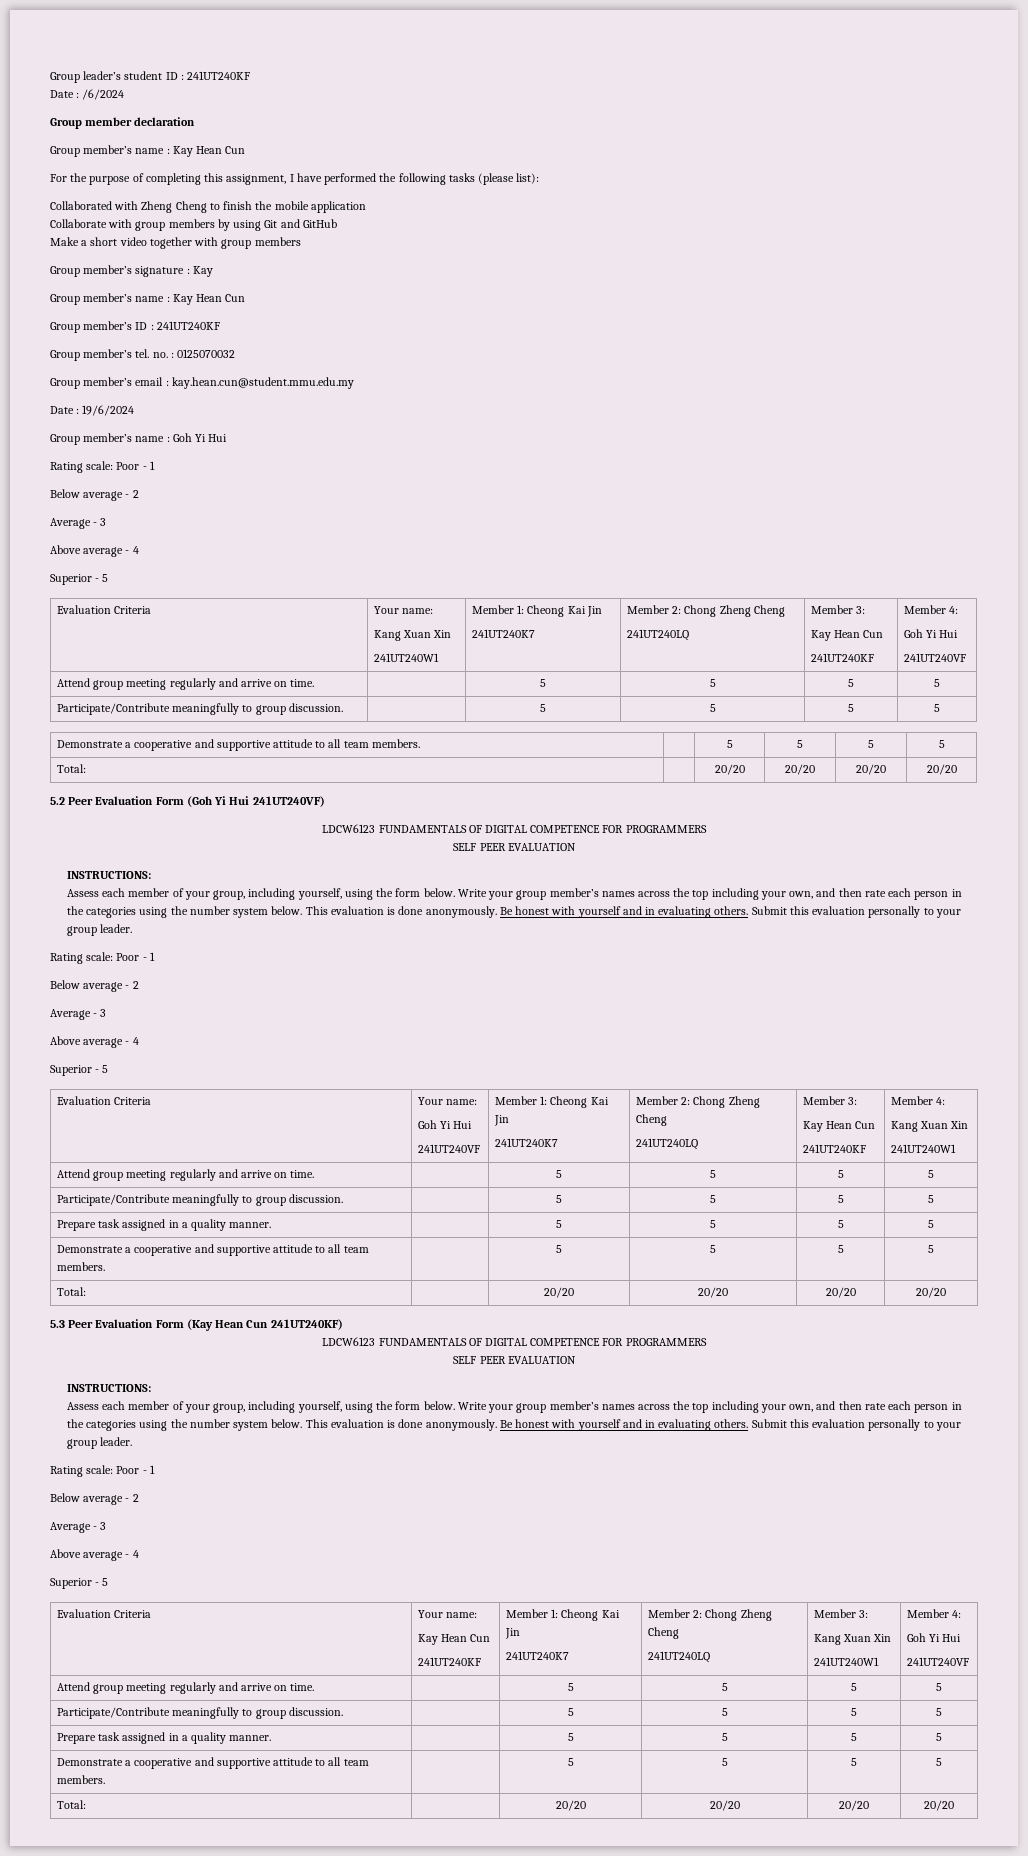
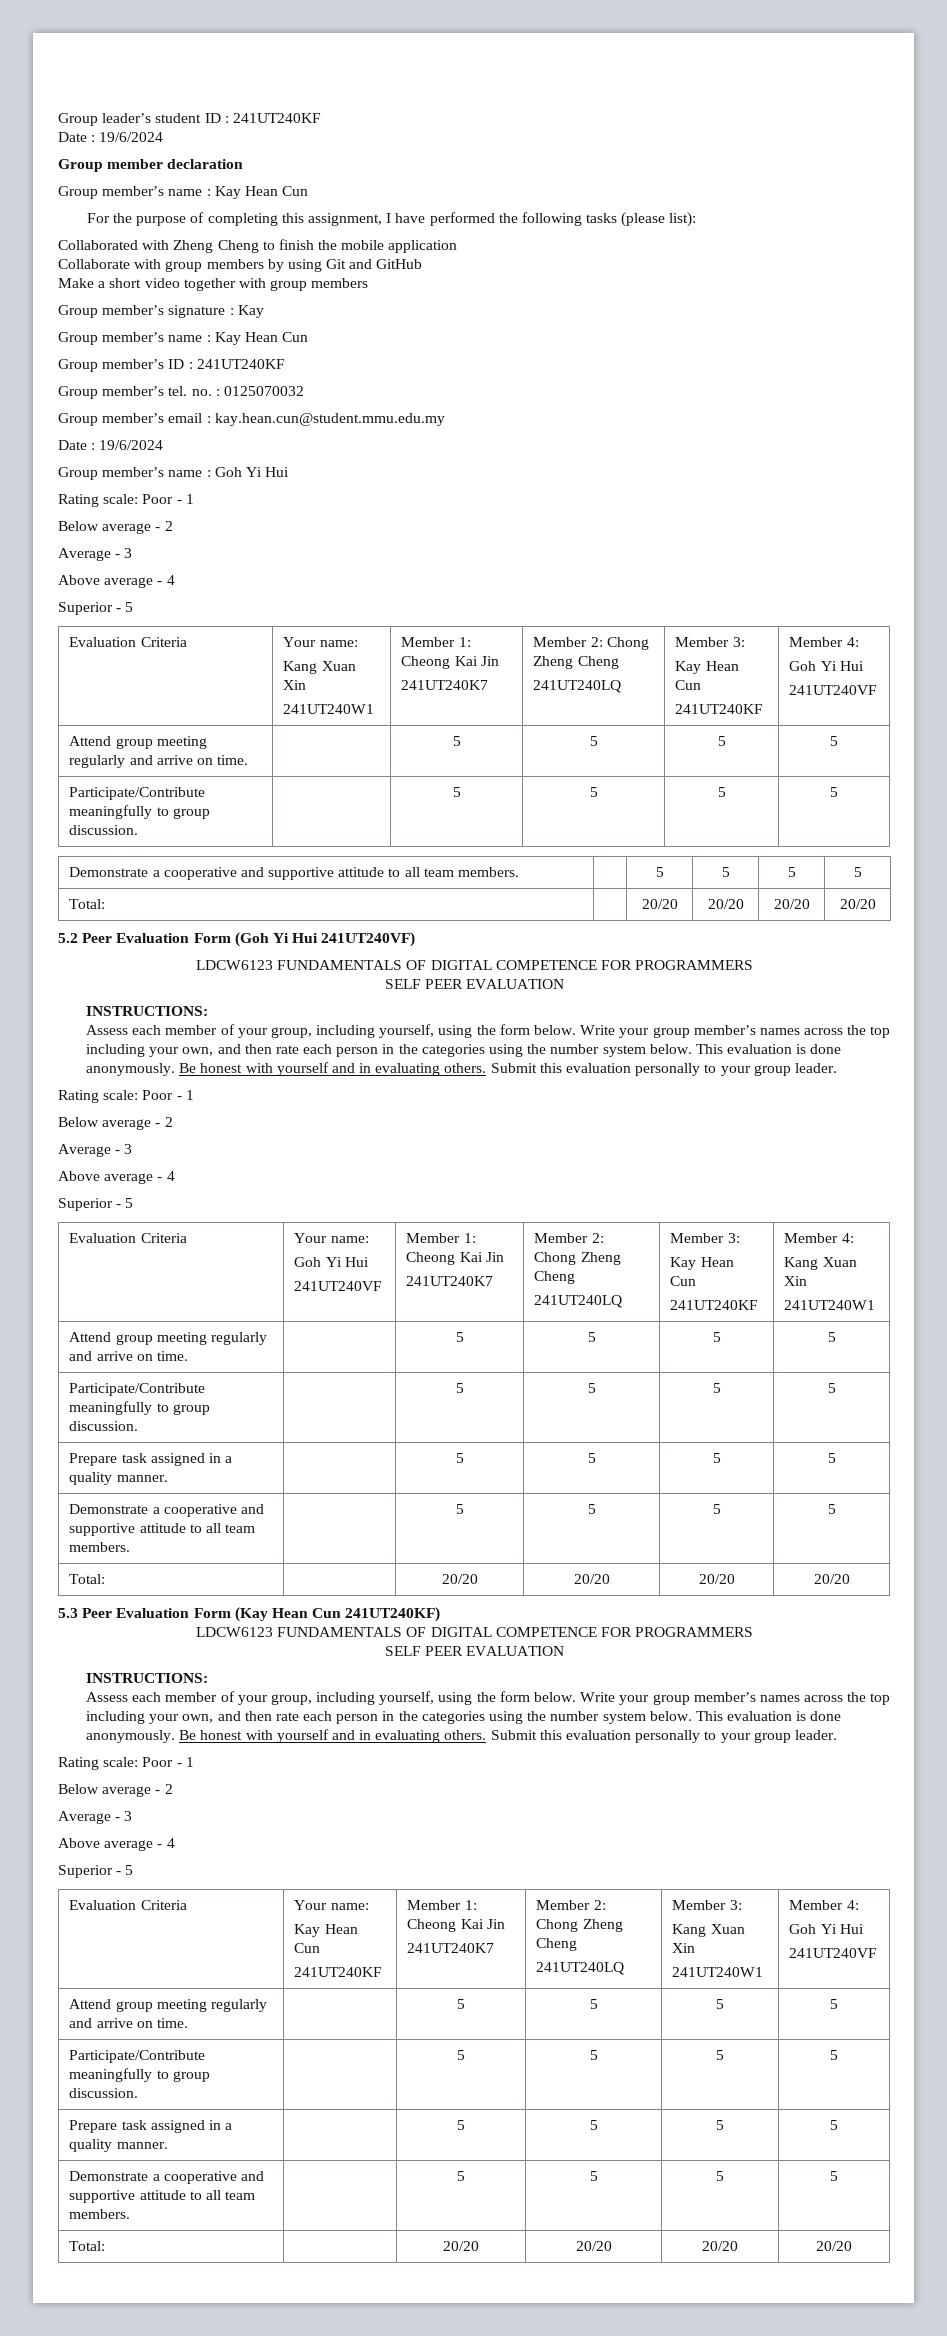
[82,89,125,100] /6/2024 -> [99,132,164,142] 19/6/2024

